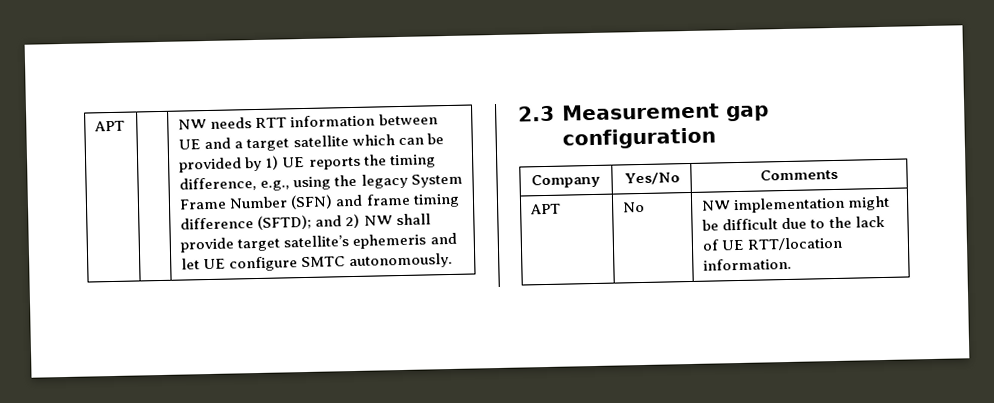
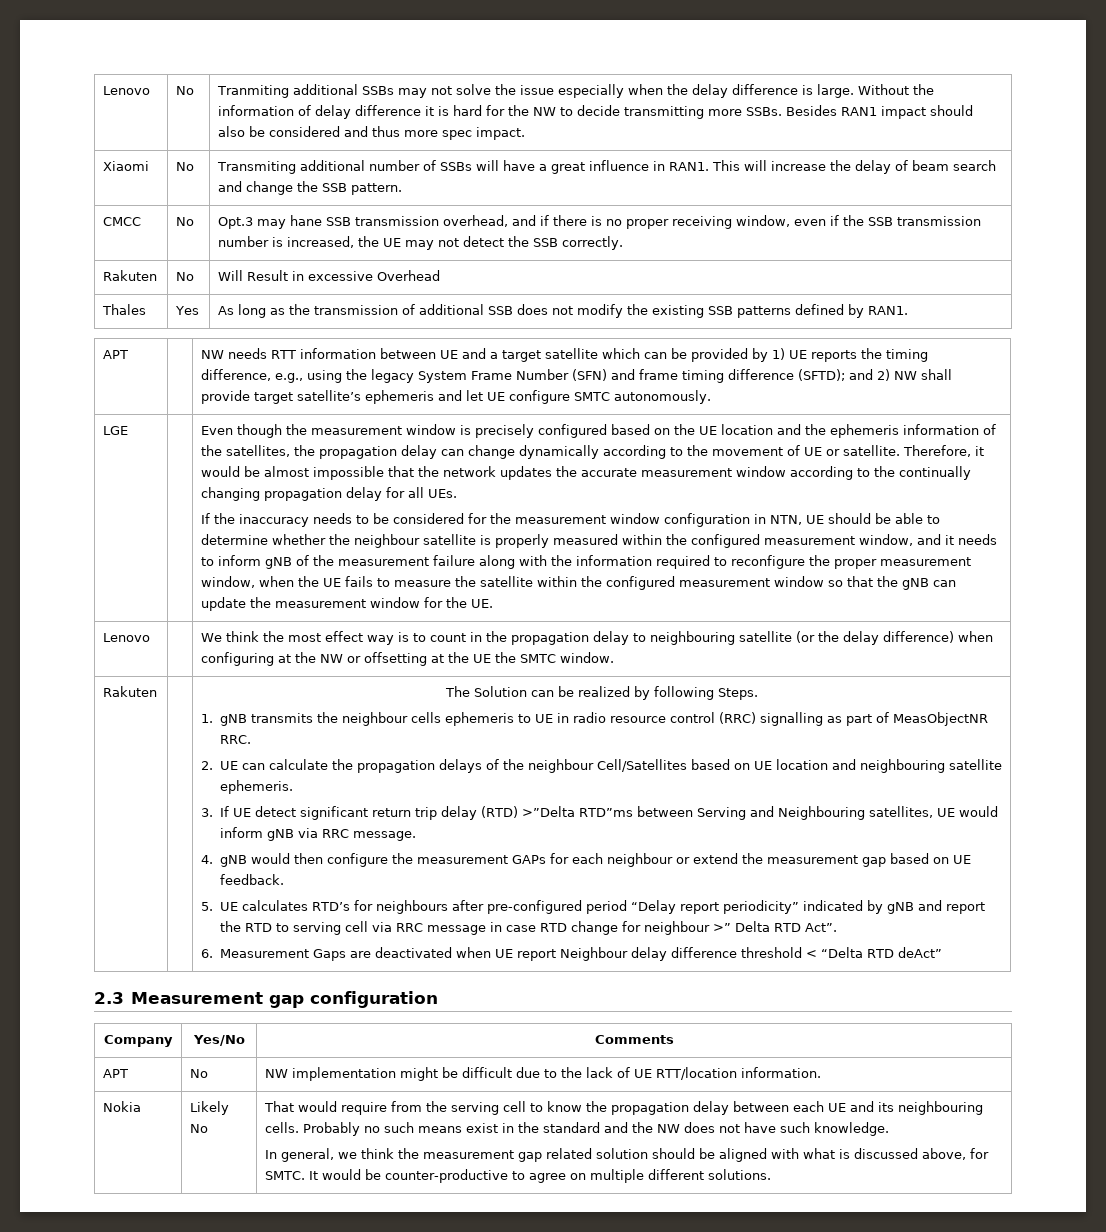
(94, 126) none -> [103,86,151,95] [176,86,195,95] [217,84,935,98] [218,105,974,119] [218,126,526,140] [103,161,150,171] [176,162,195,171] [217,160,997,174] [218,181,403,195] [103,217,142,226] [176,217,195,226] [218,215,982,229] [218,236,624,250] [103,270,158,281] [176,272,195,281] [218,270,441,281] [102,304,147,315] [175,306,200,315] [218,304,909,318] Lenovo | No | Tranmiting additional SSBs may not solve the issue especially when the delay difference is large. Without the information of delay difference it is hard for the NW to decide transmitting more SSBs. Besides RAN1 impact should also be considered and thus more spec impact. // Xiaomi | No | Transmiting additional number of SSBs will have a great influence in RAN1. This will increase the delay of beam search and change the SSB pattern. // CMCC | No | Opt.3 may hane SSB transmission overhead, and if there is no proper receiving window, even if the SSB transmission number is increased, the UE may not detect the SSB correctly. // Rakuten | No | Will Result in excessive Overhead // Thales | Yes | As long as the transmission of additional SSB does not modify the existing SSB patterns defined by RAN1. //
(453, 261) none -> [103,426,129,435] [201,424,997,438] [201,445,985,459] [201,466,972,480] [201,487,458,501] [201,513,941,527] [201,534,998,548] [201,555,972,569] [201,576,957,590] [201,597,494,611] [103,633,151,642] [201,631,994,645] [201,652,615,666] [103,686,158,697] [444,686,758,700] [201,712,988,726] [219,735,251,744] [201,759,1002,773] [219,780,293,794] [201,806,998,820] [219,827,416,841] [201,853,971,867] [219,874,284,885] [201,900,985,914] [219,921,837,935] [201,947,942,961] // LGE | | Even though the measurement window is precisely configured based on the UE location and the ephemeris information of the satellites, the propagation delay can change dynamically according to the movement of UE or satellite. Therefore, it would be almost impossible that the network updates the accurate measurement window according to the continually changing propagation delay for all UEs. // If the inaccuracy needs to be considered for the measurement window configuration in NTN, UE should be able to determine whether the neighbour satellite is properly measured within the configured measurement window, and it needs to inform gNB of the measurement failure along with the information required to reconfigure the proper measurement window, when the UE fails to measure the satellite within the configured measurement window so that the gNB can update the measurement window for the UE. // Lenovo | | We think the most effect way is to count in the propagation delay to neighbouring satellite (or the delay difference) when configuring at the NW or offsetting at the UE the SMTC window. // Rakuten | | The Solution can be realized by following Steps. // 1. gNB transmits the neighbour cells ephemeris to UE in radio resource control (RRC) signalling as part of MeasObjectNR RRC. // 2. UE can calculate the propagation delays of the neighbour Cell/Satellites based on UE location and neighbouring satellite ephemeris. // 3. If UE detect significant return trip delay (RTD) >”Delta RTD”ms between Serving and Neighbouring satellites, UE would inform gNB via RRC message. // 4. gNB would then configure the measurement GAPs for each neighbour or extend the measurement gap based on UE feedback. // 5. UE calculates RTD’s for neighbours after pre-configured period “Delay report periodicity” indicated by gNB and report the RTD to serving cell via RRC message in case RTD change for neighbour >” Delta RTD Act”. // 6. Measurement Gaps are deactivated when UE report Neighbour delay difference threshold < “Delta RTD deAct”
(793, 264) none -> [103,1101,142,1112] [190,1101,230,1115] [190,1124,209,1133] [264,1101,984,1115] [265,1122,890,1136] [265,1148,990,1162] [265,1169,772,1183] // Nokia | Likely No | That would require from the serving cell to know the propagation delay between each UE and its neighbouring cells. Probably no such means exist in the standard and the NW does not have such knowledge. // In general, we think the measurement gap related solution should be aligned with what is discussed above, for SMTC. It would be counter-productive to agree on multiple different solutions.

